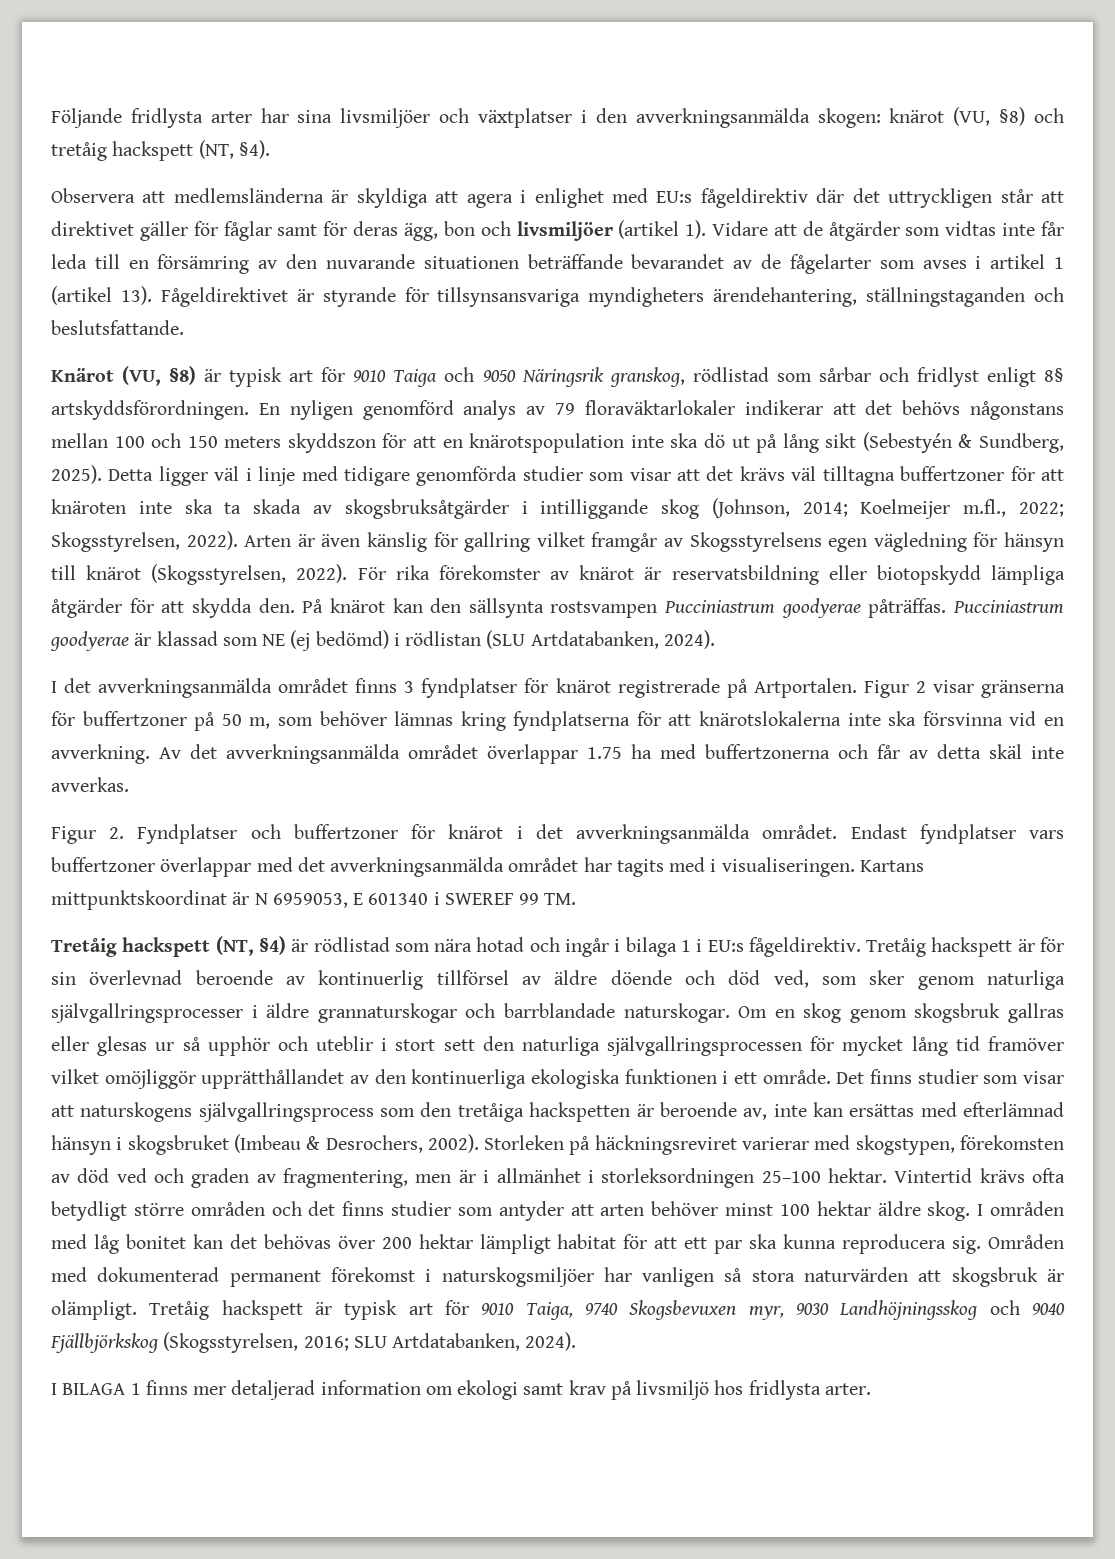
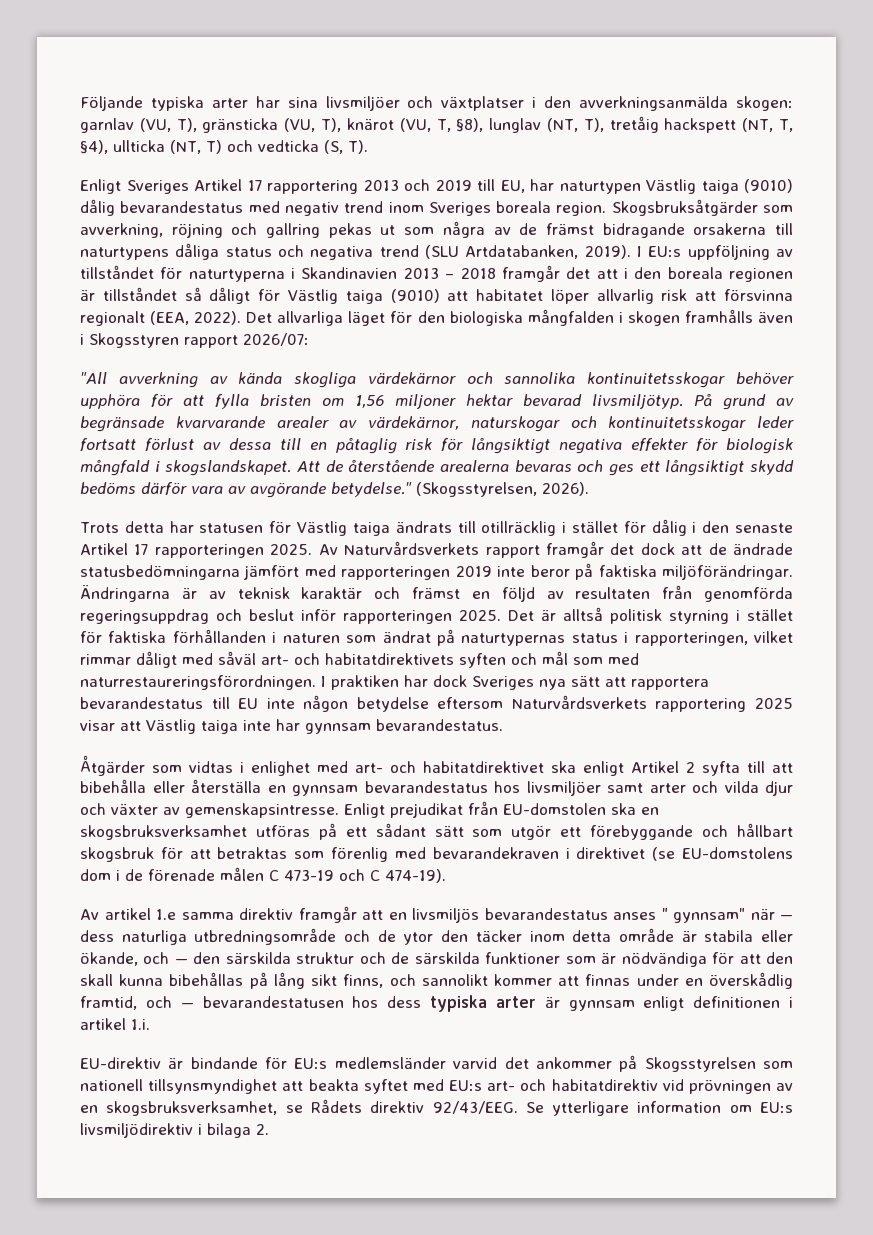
[130,108,203,128] fridlysta -> [150,96,204,111] typiska
[889,107,1064,126] [51,140,270,161] [51,188,1064,208] [51,220,1065,241] [51,254,1065,274] [51,286,1064,307] [51,320,184,335] [51,366,1065,387] [51,400,1065,420] [51,432,1064,453] [51,465,1065,486] [51,498,1065,519] [51,531,1065,552] [51,564,1066,585] [51,598,1064,618] [50,630,715,651] [51,678,1066,698] [51,711,1065,731] [51,744,1064,764] [51,777,129,792] [51,824,1065,844] [51,857,924,877] [51,890,577,910] [51,936,1064,957] [51,970,1066,990] [51,1003,1065,1023] [51,1036,1064,1056] [51,1069,1064,1089] [51,1102,1065,1122] [51,1134,1064,1155] [51,1168,1066,1188] [51,1201,1065,1221] [51,1234,1064,1254] [51,1267,1064,1287] [51,1300,1065,1320] [50,1332,577,1353] [51,1380,871,1400] knärot (VU, §8) och tretåig hackspett (NT, §4). // Observera att medlemsländerna är skyldiga att agera i enlighet med EU:s fågeldirektiv där det uttryckligen står att direktivet gäller för fåglar samt för deras ägg, bon och livsmiljöer (artikel 1). Vidare att de åtgärder som vidtas inte får leda till en försämring av den nuvarande situationen beträffande bevarandet av de fågelarter som avses i artikel 1 (artikel 13). Fågeldirektivet är styrande för tillsynsansvariga myndigheters ärendehantering, ställningstaganden och beslutsfattande. // Knärot (VU, §8) är typisk art för 9010 Taiga och 9050 Näringsrik granskog, rödlistad som sårbar och fridlyst enligt 8§ artskyddsförordningen. En nyligen genomförd analys av 79 floraväktarlokaler indikerar att det behövs någonstans mellan 100 och 150 meters skyddszon för att en knärotspopulation inte ska dö ut på lång sikt (Sebestyén & Sundberg, 2025). Detta ligger väl i linje med tidigare genomförda studier som visar att det krävs väl tilltagna buffertzoner för att knäroten inte ska ta skada av skogsbruksåtgärder i intilliggande skog (Johnson, 2014; Koelmeijer m.fl., 2022; Skogsstyrelsen, 2022). Arten är även känslig för gallring vilket framgår av Skogsstyrelsens egen vägledning för hänsyn till knärot (Skogsstyrelsen, 2022). För rika förekomster av knärot är reservatsbildning eller biotopskydd lämpliga åtgärder för att skydda den. På knärot kan den sällsynta rostsvampen Pucciniastrum goodyerae påträffas. Pucciniastrum goodyerae är klassad som NE (ej bedömd) i rödlistan (SLU Artdatabanken, 2024). // I det avverkningsanmälda området finns 3 fyndplatser för knärot registrerade på Artportalen. Figur 2 visar gränserna för buffertzoner på 50 m, som behöver lämnas kring fyndplatserna för att knärotslokalerna inte ska försvinna vid en avverkning. Av det avverkningsanmälda området överlappar 1.75 ha med buffertzonerna och får av detta skäl inte avverkas. // Figur 2. Fyndplatser och buffertzoner för knärot i det avverkningsanmälda området. Endast fyndplatser vars buffertzoner överlappar med det avverkningsanmälda området har tagits med i visualiseringen. Kartans mittpunktskoordinat är N 6959053, E 601340 i SWEREF 99 TM. // Tretåig hackspett (NT, §4) är rödlistad som nära hotad och ingår i bilaga 1 i EU:s fågeldirektiv. Tretåig hackspett är för sin överlevnad beroende av kontinuerlig tillförsel av äldre döende och död ved, som sker genom naturliga självgallringsprocesser i äldre grannaturskogar och barrblandade naturskogar. Om en skog genom skogsbruk gallras eller glesas ur så upphör och uteblir i stort sett den naturliga självgallringsprocessen för mycket lång tid framöver vilket omöjliggör upprätthållandet av den kontinuerliga ekologiska funktionen i ett område. Det finns studier som visar att naturskogens självgallringsprocess som den tretåiga hackspetten är beroende av, inte kan ersättas med efterlämnad hänsyn i skogsbruket (Imbeau & Desrochers, 2002). Storleken på häckningsreviret varierar med skogstypen, förekomsten av död ved och graden av fragmentering, men är i allmänhet i storleksordningen 25–100 hektar. Vintertid krävs ofta betydligt större områden och det finns studier som antyder att arten behöver minst 100 hektar äldre skog. I områden med låg bonitet kan det behövas över 200 hektar lämpligt habitat för att ett par ska kunna reproducera sig. Områden med dokumenterad permanent förekomst i naturskogsmiljöer har vanligen så stora naturvärden att skogsbruk är olämpligt. Tretåig hackspett är typisk art för 9010 Taiga, 9740 Skogsbevuxen myr, 9030 Landhöjningsskog och 9040 Fjällbjörkskog (Skogsstyrelsen, 2016; SLU Artdatabanken, 2024). // I BILAGA 1 finns mer detaljerad information om ekologi samt krav på livsmiljö hos fridlysta arter. -> [80,116,793,133] [80,140,368,154] [80,179,793,194] [80,199,793,216] [80,221,793,238] [80,243,794,260] [80,265,793,282] [80,287,794,304] [80,309,794,326] [80,333,309,348] [80,372,794,388] [80,394,794,410] [80,416,794,432] [80,438,793,454] [80,460,794,476] [80,482,589,498] [80,519,793,536] [80,541,793,558] [80,563,794,580] [80,585,793,602] [80,607,793,624] [80,629,793,646] [80,651,639,668] [80,675,709,690] [80,695,793,712] [80,719,503,734] [80,755,793,776] [80,779,793,796] [80,801,659,818] [80,823,794,840] [80,847,793,862] [80,867,446,883] [80,906,793,923] [80,928,793,945] [80,952,793,967] [80,972,793,989] [80,995,793,1012] [80,1018,150,1030] [80,1055,794,1072] [80,1079,793,1094] [80,1099,793,1116] [80,1123,269,1138] garnlav (VU, T), gränsticka (VU, T), knärot (VU, T, §8), lunglav (NT, T), tretåig hackspett (NT, T, §4), ullticka (NT, T) och vedticka (S, T). // Enligt Sveriges Artikel 17 rapportering 2013 och 2019 till EU, har naturtypen Västlig taiga (9010) dålig bevarandestatus med negativ trend inom Sveriges boreala region. Skogsbruksåtgärder som avverkning, röjning och gallring pekas ut som några av de främst bidragande orsakerna till naturtypens dåliga status och negativa trend (SLU Artdatabanken, 2019). I EU:s uppföljning av tillståndet för naturtyperna i Skandinavien 2013 – 2018 framgår det att i den boreala regionen är tillståndet så dåligt för Västlig taiga (9010) att habitatet löper allvarlig risk att försvinna regionalt (EEA, 2022). Det allvarliga läget för den biologiska mångfalden i skogen framhålls även i Skogsstyren rapport 2026/07: // "All avverkning av kända skogliga värdekärnor och sannolika kontinuitetsskogar behöver upphöra för att fylla bristen om 1,56 miljoner hektar bevarad livsmiljötyp. På grund av begränsade kvarvarande arealer av värdekärnor, naturskogar och kontinuitetsskogar leder fortsatt förlust av dessa till en påtaglig risk för långsiktigt negativa effekter för biologisk mångfald i skogslandskapet. Att de återstående arealerna bevaras och ges ett långsiktigt skydd bedöms därför vara av avgörande betydelse." (Skogsstyrelsen, 2026). // Trots detta har statusen för Västlig taiga ändrats till otillräcklig i stället för dålig i den senaste Artikel 17 rapporteringen 2025. Av Naturvårdsverkets rapport framgår det dock att de ändrade statusbedömningarna jämfört med rapporteringen 2019 inte beror på faktiska miljöförändringar. Ändringarna är av teknisk karaktär och främst en följd av resultaten från genomförda regeringsuppdrag och beslut inför rapporteringen 2025. Det är alltså politisk styrning i stället för faktiska förhållanden i naturen som ändrat på naturtypernas status i rapporteringen, vilket rimmar dåligt med såväl art- och habitatdirektivets syften och mål som med naturrestaureringsförordningen. I praktiken har dock Sveriges nya sätt att rapportera bevarandestatus till EU inte någon betydelse eftersom Naturvårdsverkets rapportering 2025 visar att Västlig taiga inte har gynnsam bevarandestatus. // Åtgärder som vidtas i enlighet med art- och habitatdirektivet ska enligt Artikel 2 syfta till att bibehålla eller återställa en gynnsam bevarandestatus hos livsmiljöer samt arter och vilda djur och växter av gemenskapsintresse. Enligt prejudikat från EU-domstolen ska en skogsbruksverksamhet utföras på ett sådant sätt som utgör ett förebyggande och hållbart skogsbruk för att betraktas som förenlig med bevarandekraven i direktivet (se EU-domstolens dom i de förenade målen C 473-19 och C 474-19). // Av artikel 1.e samma direktiv framgår att en livsmiljös bevarandestatus anses " gynnsam" när — dess naturliga utbredningsområde och de ytor den täcker inom detta område är stabila eller ökande, och — den särskilda struktur och de särskilda funktioner som är nödvändiga för att den skall kunna bibehållas på lång sikt finns, och sannolikt kommer att finnas under en överskådlig framtid, och — bevarandestatusen hos dess typiska arter är gynnsam enligt definitionen i artikel 1.i. // EU-direktiv är bindande för EU:s medlemsländer varvid det ankommer på Skogsstyrelsen som nationell tillsynsmyndighet att beakta syftet med EU:s art- och habitatdirektiv vid prövningen av en skogsbruksverksamhet, se Rådets direktiv 92/43/EEG. Se ytterligare information om EU:s livsmiljödirektiv i bilaga 2.

